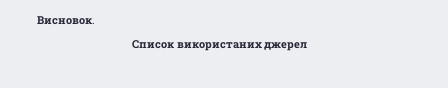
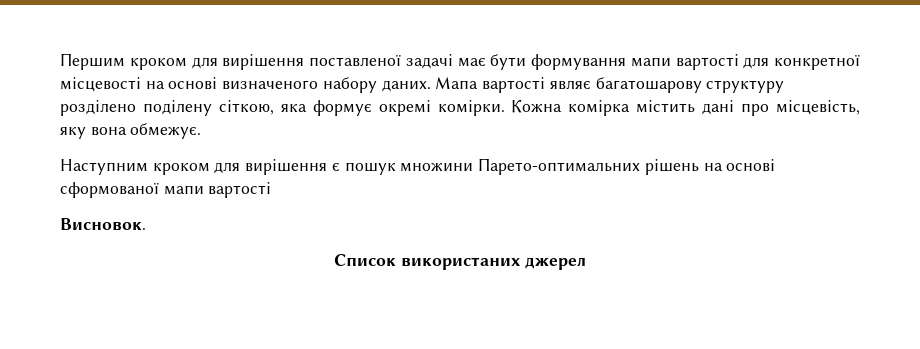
(37, 20) none -> [60,53,860,70] [60,77,785,93] [60,100,860,116] [60,123,202,139] [60,158,776,175] [60,182,272,198] Першим кроком для вирішення поставленої задачі має бути формування мапи вартості для конкретної місцевості на основі визначеного набору даних. Мапа вартості являє багатошарову структуру розділено поділену сіткою, яка формує окремі комірки. Кожна комірка містить дані про місцевість, яку вона обмежує. // Наступним кроком для вирішення є пошук множини Парето-оптимальних рішень на основі сформованої мапи вартості //

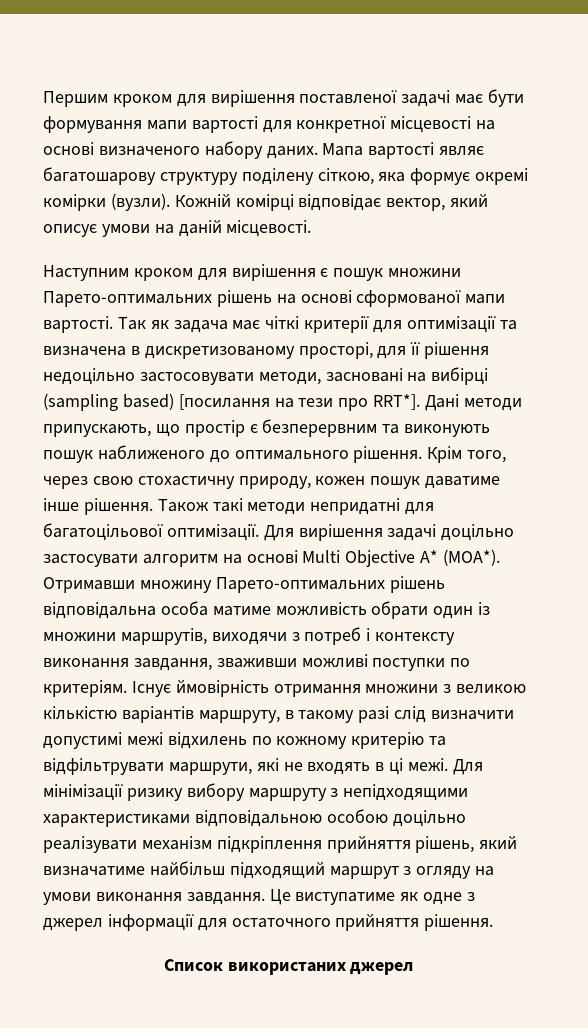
[60,100,136,116] розділено -> (238, 178) none
[437,100,860,116] [60,123,202,139] комірки. Кожна комірка містить дані про місцевість, яку вона обмежує. -> [43,193,489,211] [43,220,312,237] комірки (вузли). Кожній комірці відповідає вектор, який описує умови на даній місцевості.
[208,182,272,198] [60,218,146,231] вартості // Висновок. -> [43,316,517,333] [43,342,490,359] [43,367,489,385] [43,393,522,411] [43,419,491,437] [43,445,507,463] [43,476,501,489] [43,498,435,515] [43,523,515,541] [43,549,501,567] [43,576,445,593] [43,601,491,619] [43,627,456,645] [43,654,471,671] [43,680,527,697] [43,706,515,723] [43,732,447,749] [43,758,483,775] [43,783,469,801] [43,809,466,827] [43,836,518,853] [43,861,495,879] [43,889,476,905] [43,914,494,931] вартості. Так як задача має чіткі критерії для оптимізації та визначена в дискретизованому просторі, для її рішення недоцільно застосовувати методи, засновані на вибірці (sampling based) [посилання на тези про RRT*]. Дані методи припускають, що простір є безперервним та виконують пошук наближеного до оптимального рішення. Крім того, через свою стохастичну природу, кожен пошук даватиме інше рішення. Також такі методи непридатні для багатоцільової оптимізації. Для вирішення задачі доцільно застосувати алгоритм на основі Multi Objective A* (MOA*). Отримавши множину Парето-оптимальних рішень відповідальна особа матиме можливість обрати один із множини маршрутів, виходячи з потреб і контексту виконання завдання, зваживши можливі поступки по критеріям. Існує ймовірність отримання множини з великою кількістю варіантів маршруту, в такому разі слід визначити допустимі межі відхилень по кожному критерію та відфільтрувати маршрути, які не входять в ці межі. Для мінімізації ризику вибору маршруту з непідходящими характеристиками відповідальною особою доцільно реалізувати механізм підкріплення прийняття рішень, який визначатиме найбільш підходящий маршрут з огляду на умови виконання завдання. Це виступатиме як одне з джерел інформації для остаточного прийняття рішення.

